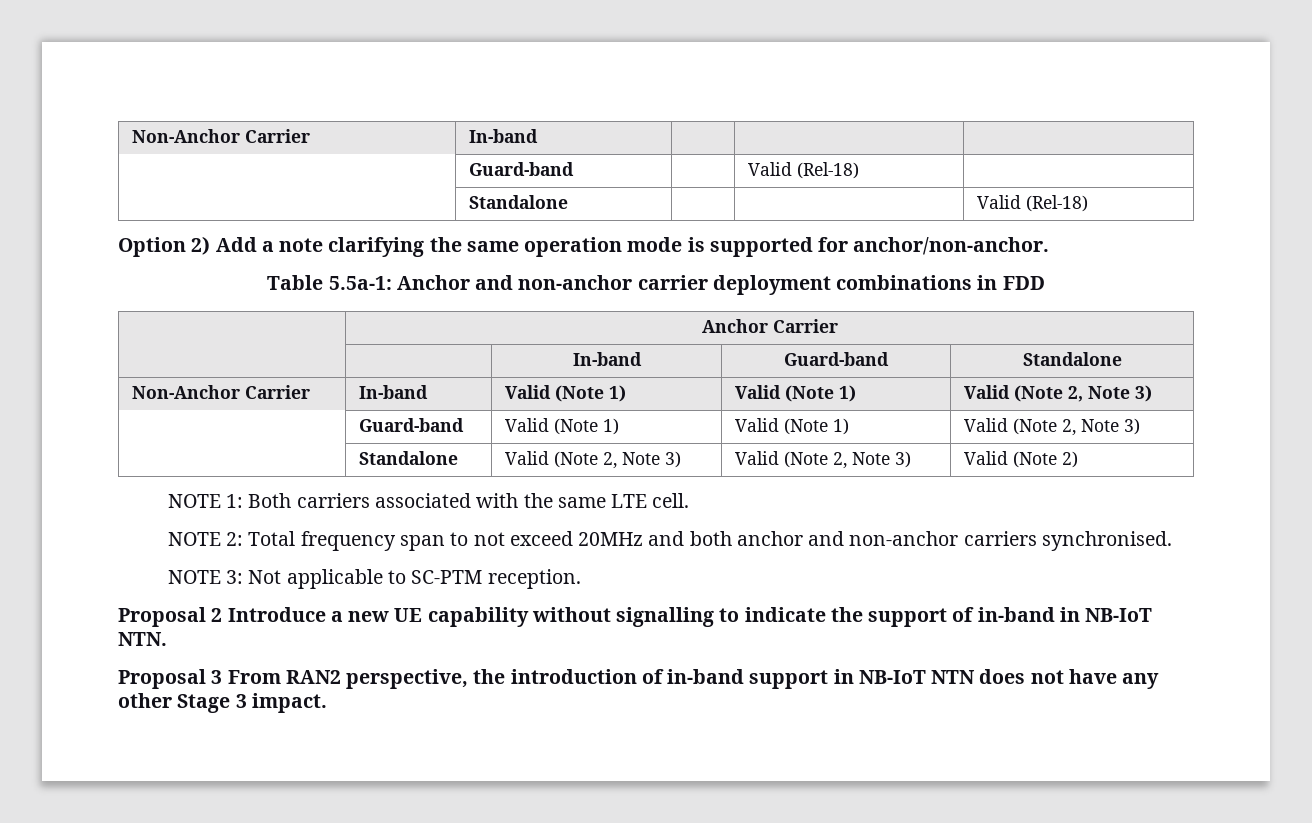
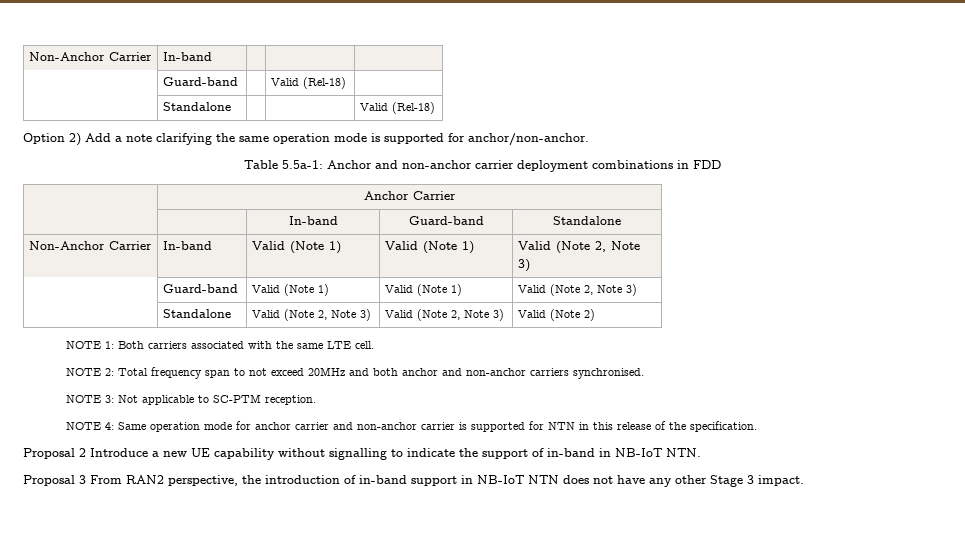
(581, 579) none -> [66,421,758,432] // NOTE 4: Same operation mode for anchor carrier and non-anchor carrier is supported for NTN in this release of the specification.

